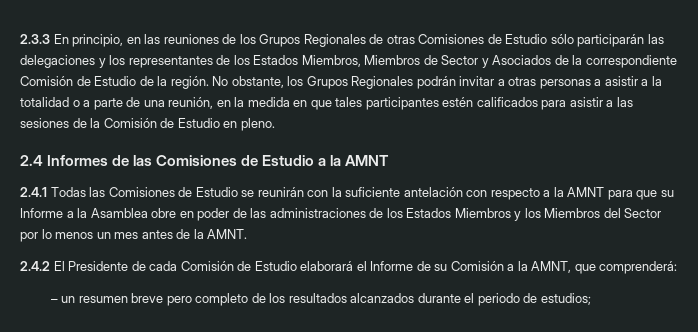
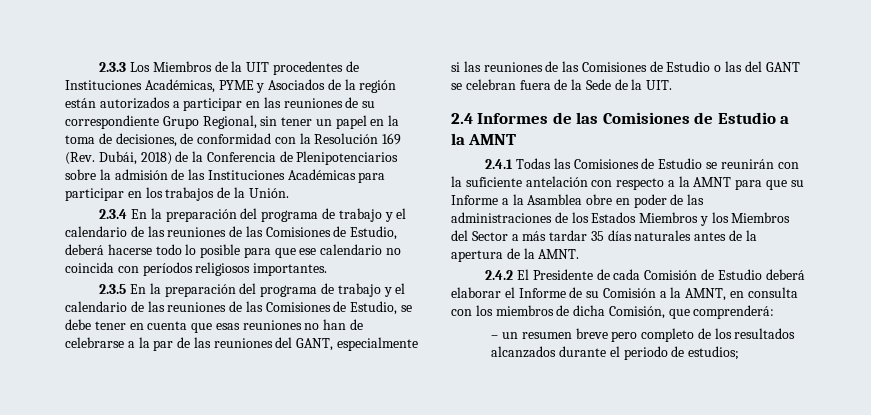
[53,34,664,47] [20,55,677,68] [20,76,662,89] [20,97,633,110] [20,118,275,131] En principio, en las reuniones de los Grupos Regionales de otras Comisiones de Estudio sólo participarán las delegaciones y los representantes de los Estados Miembros, Miembros de Sector y Asociados de la correspondiente Comisión de Estudio de la región. No obstante, los Grupos Regionales podrán invitar a otras personas a asistir a la totalidad o a parte de una reunión, en la medida en que tales participantes estén calificados para asistir a las sesiones de la Comisión de Estudio en pleno. -> [130,61,359,75] [65,79,397,93] [65,97,376,111] [65,115,400,129] [65,133,402,147] [65,151,399,165] [65,169,386,183] [65,187,289,201] [99,208,407,222] [65,226,398,240] [65,244,402,258] [65,262,328,276] [99,283,406,297] [65,301,413,315] [65,319,364,333] [65,337,419,351] [451,61,800,72] [451,79,673,90] Los Miembros de la UIT procedentes de Instituciones Académicas, PYME y Asociados de la región están autorizados a participar en las reuniones de su correspondiente Grupo Regional, sin tener un papel en la toma de decisiones, de conformidad con la Resolución 169 (Rev. Dubái, 2018) de la Conferencia de Plenipotenciarios sobre la admisión de las Instituciones Académicas para participar en los trabajos de la Unión. // 2.3.4 En la preparación del programa de trabajo y el calendario de las reuniones de las Comisiones de Estudio, deberá hacerse todo lo posible para que ese calendario no coincida con períodos religiosos importantes. // 2.3.5 En la preparación del programa de trabajo y el calendario de las reuniones de las Comisiones de Estudio, se debe tener en cuenta que esas reuniones no han de celebrarse a la par de las reuniones del GANT, especialmente si las reuniones de las Comisiones de Estudio o las del GANT se celebran fuera de la Sede de la UIT.
[20,229,173,242] por lo menos un mes antes -> [511,230,757,241] [451,250,503,262] a más tardar 35 días naturales antes de la apertura
[300,261,354,271] elaborará -> [765,269,805,280] [451,287,501,298] deberá elaborar
(572, 267) none -> [730,287,798,298] [451,305,665,319] en consulta con los miembros de dicha Comisión,

